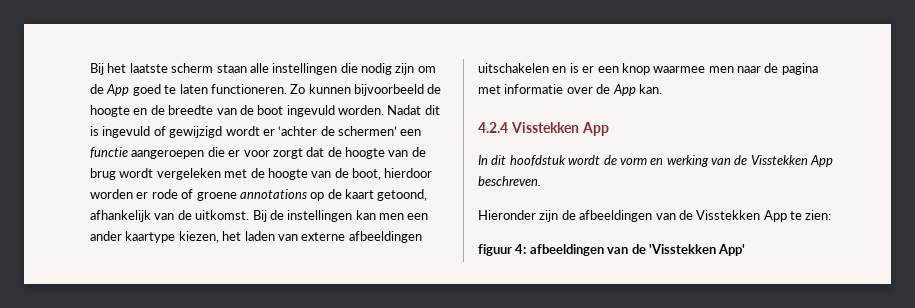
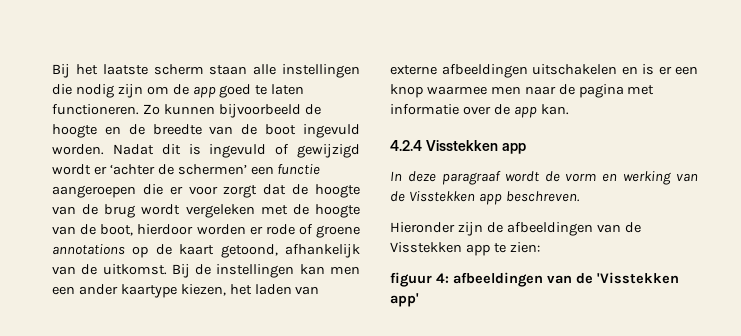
[106,84,130,96] App -> [192,86,216,98] app
[612,84,636,96] App -> [513,106,537,118] app
[581,122,609,136] App -> [501,143,526,154] app
[491,155,566,166] dit hoofdstuk -> [407,171,501,185] deze paragraaf
[810,155,834,167] App -> [478,193,502,205] app
[763,210,787,222] App -> [465,244,490,256] app
[718,244,746,256] App' -> [390,293,419,307] app'

